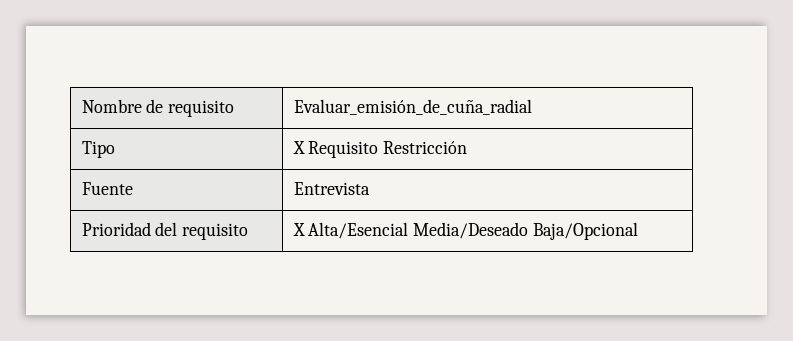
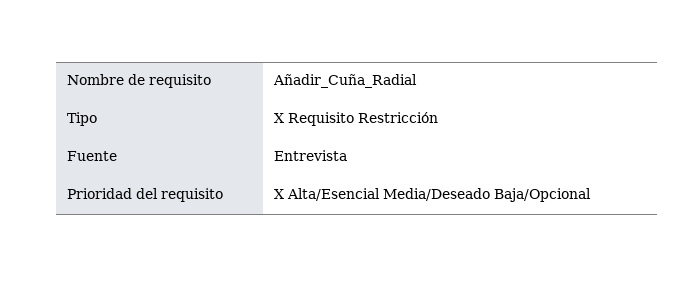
[293,99,532,115] Evaluar_emisión_de_cuña_radial -> [273,74,418,88] Añadir_Cuña_Radial

